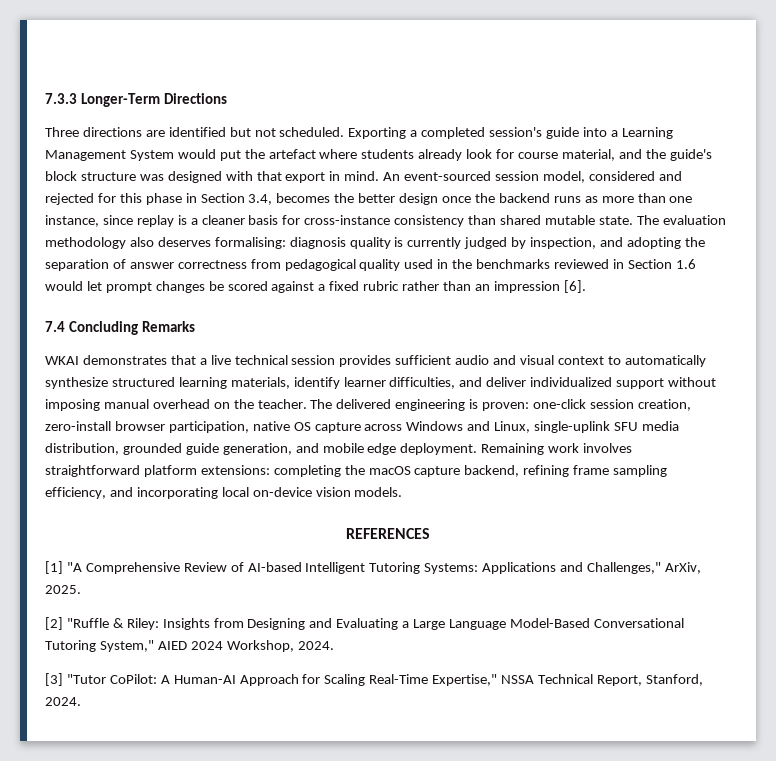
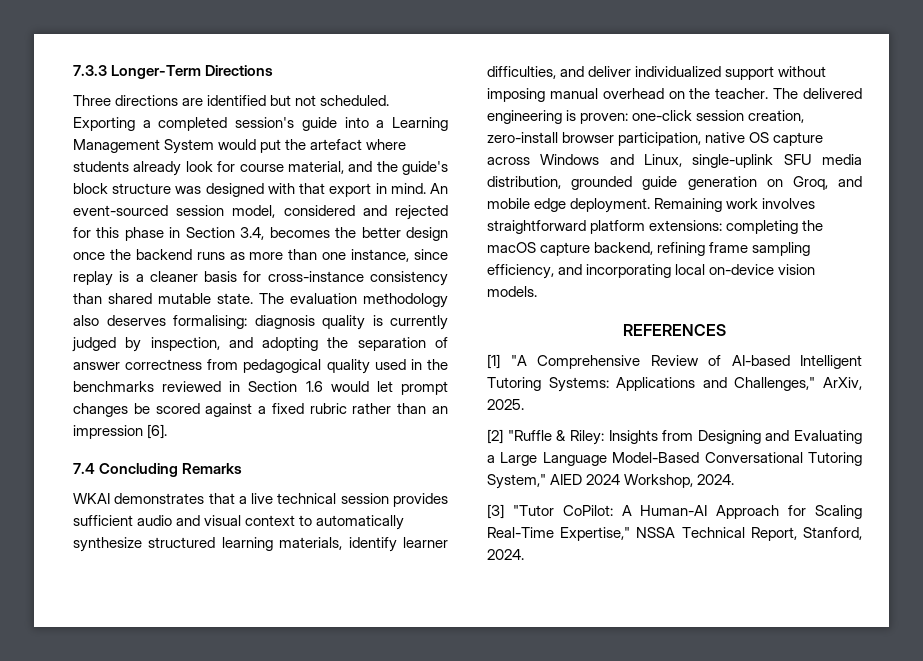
[222,443,292,455] generation, -> [687,176,828,190] generation on Groq,

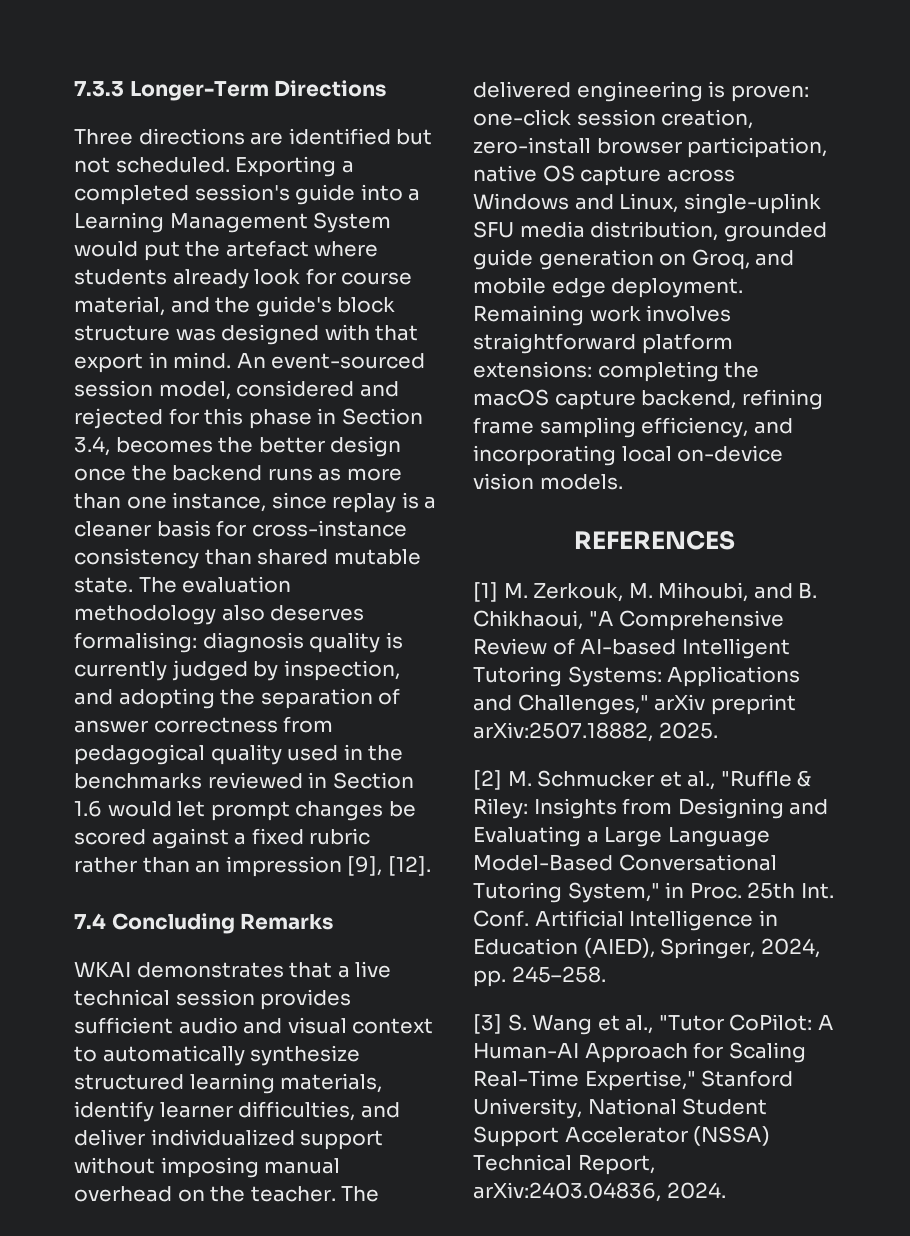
[147,424,168,439] [6]. -> [347,856,431,876] [9], [12].
(500, 361) none -> [503,582,818,602] [473,610,583,630] M. Zerkouk, M. Mihoubi, and B. Chikhaoui,
[823,377,862,390] ArXiv, -> [654,694,796,715] [473,722,653,742] arXiv preprint arXiv:2507.18882,
(503, 436) none -> [507,770,716,790] M. Schmucker et al.,
[550,474,735,488] [487,504,504,519] AIED 2024 Workshop, 2024. // [3] -> [665,882,834,899] [473,910,778,931] [473,938,820,959] [473,966,606,987] [473,1014,654,1035] in Proc. 25th Int. Conf. Artificial Intelligence in Education (AIED), Springer, 2024, pp. 245–258. // [3] S. Wang et al.,
[636,527,676,538] NSSA -> [701,1070,794,1087] [473,1098,768,1119] [473,1126,771,1147] Stanford University, National Student Support Accelerator (NSSA)
[803,527,862,540] Stanford, -> [473,1182,661,1202] arXiv:2403.04836,

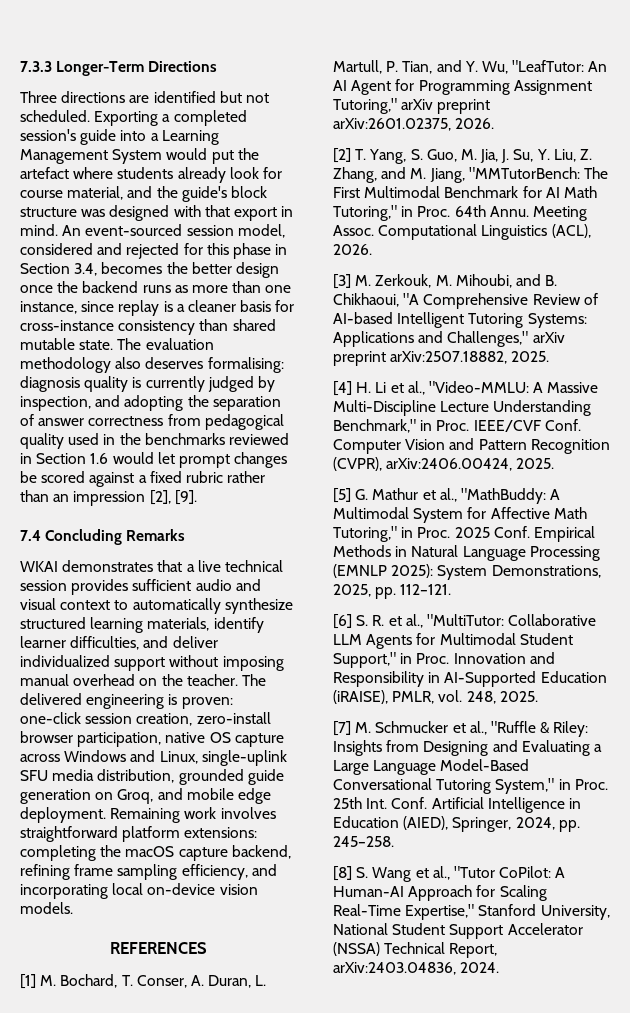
[347,856,431,876] [9], [12]. -> [149,490,197,505] [2], [9].
(528, 590) none -> [60,974,267,988] [333,60,608,74] [333,79,592,95] [333,98,491,114] [333,118,495,131] [333,148,593,164] [333,167,608,183] [333,186,597,198] [333,205,587,221] [333,224,591,240] [333,244,372,255] [333,274,372,289] Bochard, T. Conser, A. Duran, L. Martull, P. Tian, and Y. Wu, "LeafTutor: An AI Agent for Programming Assignment Tutoring," arXiv preprint arXiv:2601.02375, 2026. // [2] T. Yang, S. Guo, M. Jia, J. Su, Y. Liu, Z. Zhang, and M. Jiang, "MMTutorBench: The First Multimodal Benchmark for AI Math Tutoring," in Proc. 64th Annu. Meeting Assoc. Computational Linguistics (ACL), 2026. // [3] M.
[473,770,502,790] [2] -> [333,381,599,396] [333,400,592,416] [333,419,581,433] [333,438,610,454] [333,457,555,471] [333,488,561,504] [333,507,587,523] [333,526,595,542] [333,545,600,561] [333,564,601,580] [333,584,452,599] [333,614,597,629] [333,633,573,649] [333,652,555,668] [333,671,607,687] [333,690,538,704] [333,721,351,736] [4] H. Li et al., "Video-MMLU: A Massive Multi-Discipline Lecture Understanding Benchmark," in Proc. IEEE/CVF Conf. Computer Vision and Pattern Recognition (CVPR), arXiv:2406.00424, 2025. // [5] G. Mathur et al., "MathBuddy: A Multimodal System for Affective Math Tutoring," in Proc. 2025 Conf. Empirical Methods in Natural Language Processing (EMNLP 2025): System Demonstrations, 2025, pp. 112–121. // [6] S. R. et al., "MultiTutor: Collaborative LLM Agents for Multimodal Student Support," in Proc. Innovation and Responsibility in AI-Supported Education (iRAISE), PMLR, vol. 248, 2025. // [7]
[473,1014,502,1034] [3] -> [333,866,352,881] [8]

